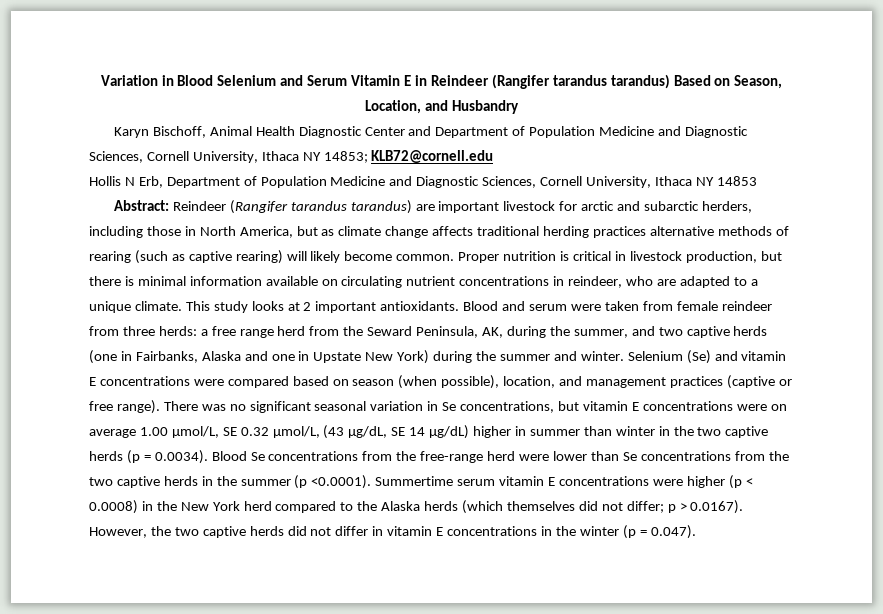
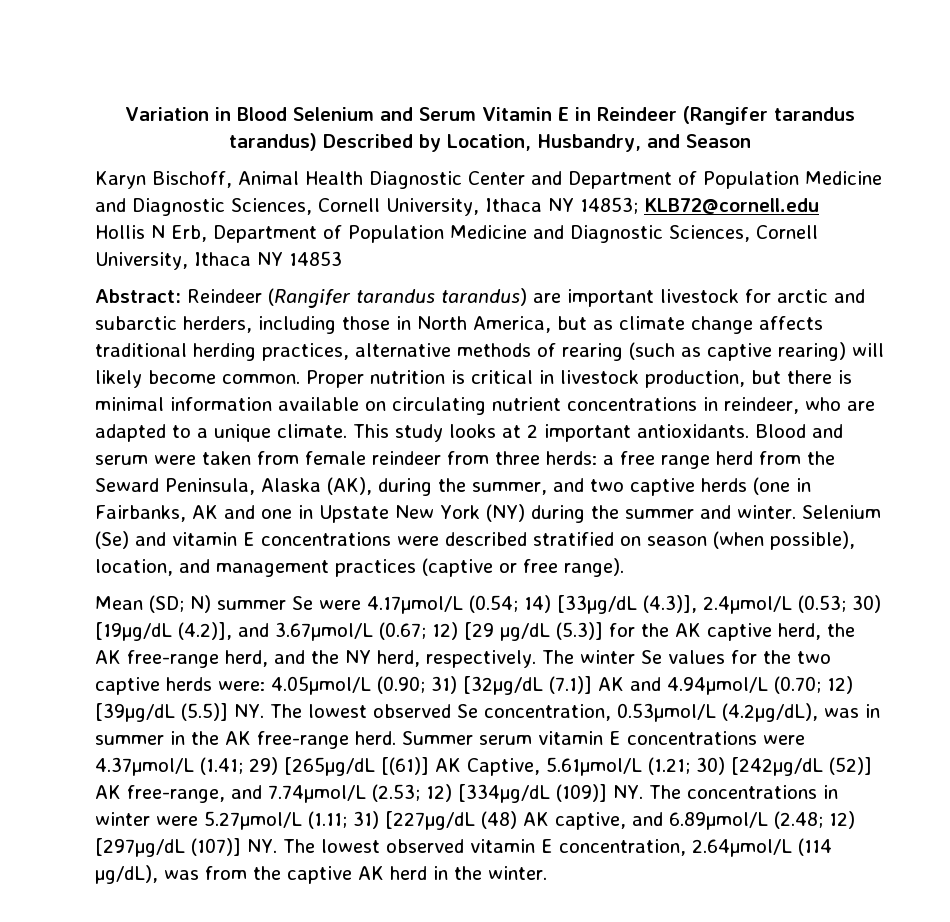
[673,75,783,89] [365,100,519,114] Based on Season, Location, and Husbandry -> [322,134,751,152] Described by Location, Husbandry, and Season
[592,226,646,238] practices -> [262,343,349,361] practices,
[482,327,504,338] AK, -> [261,477,372,495] Alaska (AK),
[201,351,241,361] Alaska -> [191,505,218,519] AK
[397,350,430,364] York) -> [439,504,525,522] York (NY)
[227,376,329,388] compared based -> [445,532,614,546] described stratified
[163,401,787,413] [89,425,769,439] [89,450,789,464] [89,475,454,489] There was no significant seasonal variation in Se concentrations, but vitamin E concentrations were on average 1.00 μmol/L, SE 0.32 μmol/L, (43 μg/dL, SE 14 μg/dL) higher in summer than winter in the two captive herds (p = 0.0034). Blood Se concentrations from the free-range herd were lower than Se concentrations from the two captive herds in the summer (p <0.0001). Summertime -> [95,595,881,614] [95,622,855,641] [95,650,831,668] [95,676,853,695] [95,703,880,722] [95,731,473,749] // Mean (SD; N) summer Se were 4.17µmol/L (0.54; 14) [33µg/dL (4.3)], 2.4µmol/L (0.53; 30) [19µg/dL (4.2)], and 3.67µmol/L (0.67; 12) [29 µg/dL (5.3)] for the AK captive herd, the AK free-range herd, and the NY herd, respectively. The winter Se values for the two captive herds were: 4.05µmol/L (0.90; 31) [32µg/dL (7.1)] AK and 4.94µmol/L (0.70; 12) [39µg/dL (5.5)] NY. The lowest observed Se concentration, 0.53µmol/L (4.2µg/dL), was in summer in the AK free-range herd. Summer
[686,475,753,489] [89,500,744,514] [89,525,696,539] higher (p < 0.0008) in the New York herd compared to the Alaska herds (which themselves did not differ; p > 0.0167). However, the two captive herds did not differ in vitamin E concentrations in the winter (p = 0.047). -> [95,757,872,776] [95,784,838,803] [95,811,855,830] [95,838,832,857] [95,865,547,884] 4.37µmol/L (1.41; 29) [265µg/dL [(61)] AK Captive, 5.61µmol/L (1.21; 30) [242µg/dL (52)] AK free-range, and 7.74µmol/L (2.53; 12) [334µg/dL (109)] NY. The concentrations in winter were 5.27µmol/L (1.11; 31) [227µg/dL (48) AK captive, and 6.89µmol/L (2.48; 12) [297µg/dL (107)] NY. The lowest observed vitamin E concentration, 2.64µmol/L (114 µg/dL), was from the captive AK herd in the winter.

